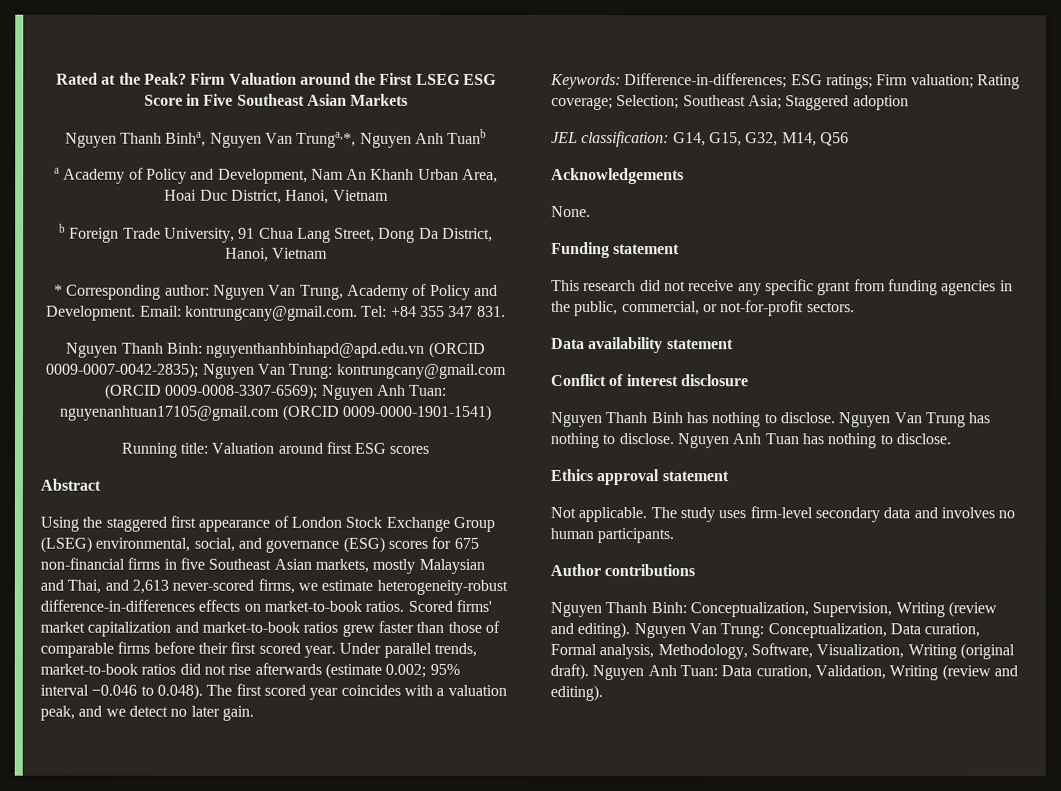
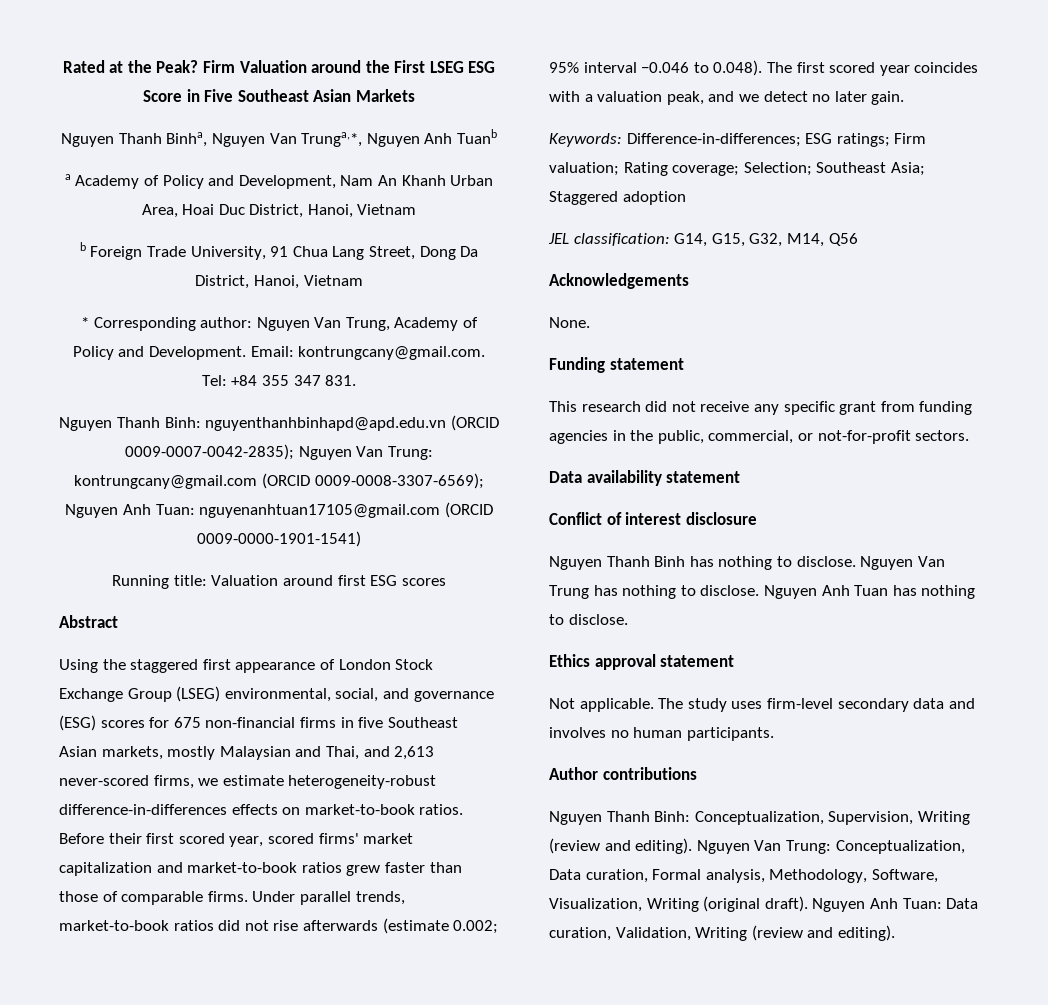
[407,600,453,612] Scored -> [59,833,314,847] Before their first scored year, scored
[117,641,336,658] firms before their first scored year. -> [207,891,248,902] firms.

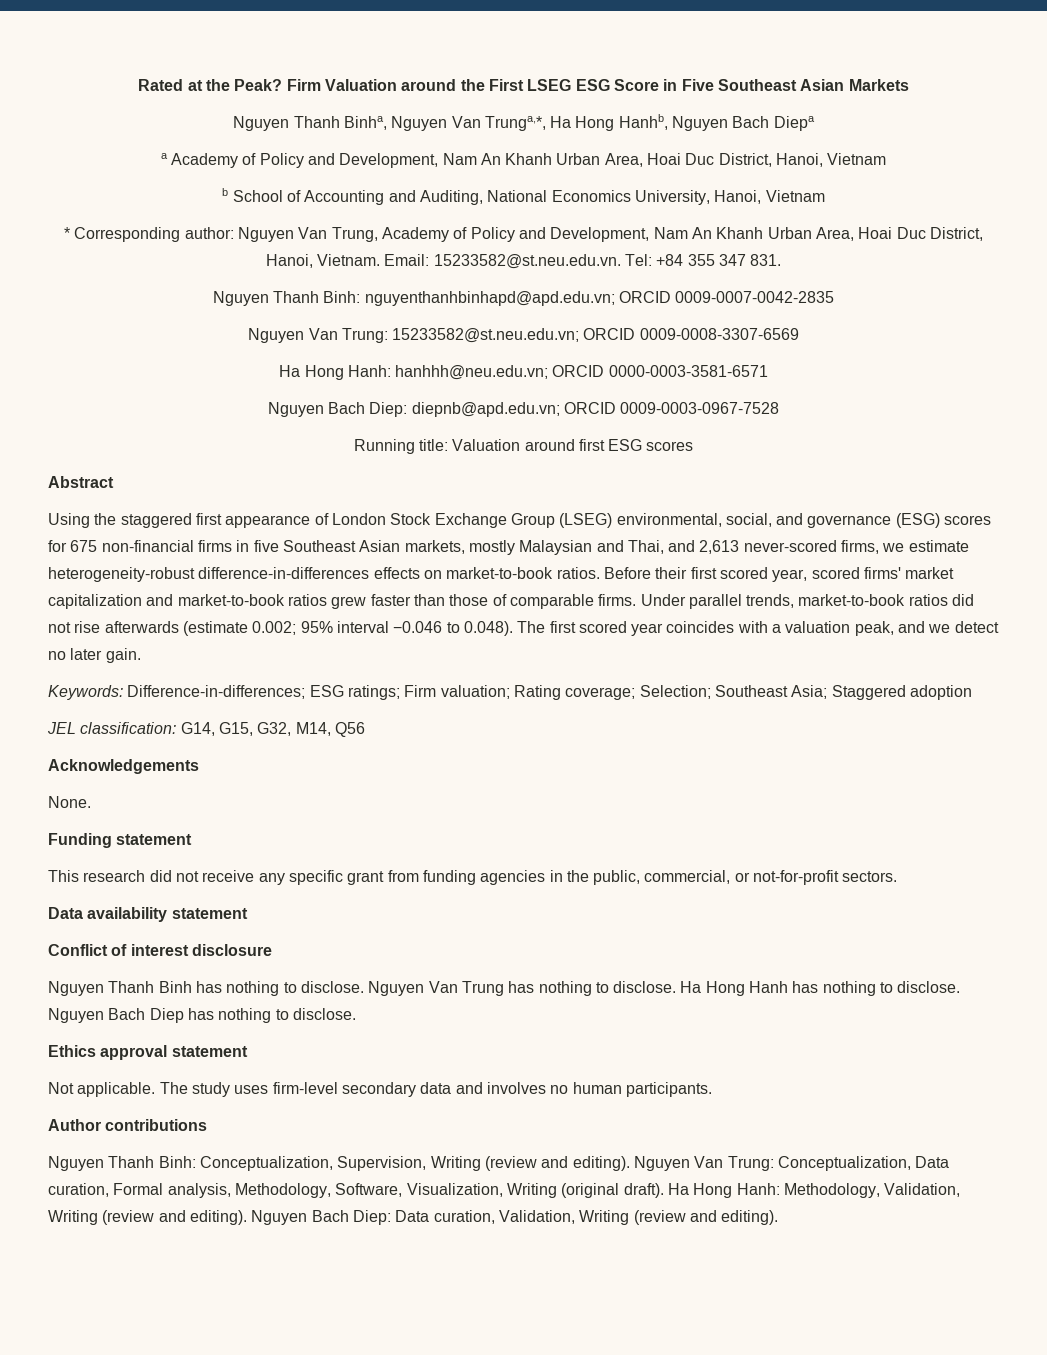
[366,129,497,147] Nguyen Anh Tuanb -> [550,114,815,131] Ha Hong Hanhb, Nguyen Bach Diepa
[90,246,479,260] [195,275,250,289] Foreign Trade University, 91 Chua Lang Street, Dong Da District, -> [232,190,710,205] School of Accounting and Auditing, National Economics University,
[149,346,486,360] Development. Email: kontrungcany@gmail.com. -> [550,227,983,242] [265,254,621,269] Development, Nam An Khanh Urban Area, Hoai Duc District, Hanoi, Vietnam. Email: 15233582@st.neu.edu.vn.
[205,415,499,431] [125,444,433,460] [74,473,484,489] [65,502,493,518] [197,531,361,547] nguyenthanhbinhapd@apd.edu.vn (ORCID 0009-0007-0042-2835); Nguyen Van Trung: kontrungcany@gmail.com (ORCID 0009-0008-3307-6569); Nguyen Anh Tuan: nguyenanhtuan17105@gmail.com (ORCID 0009-0000-1901-1541) -> [364,291,835,306] [248,328,799,343] [279,365,768,380] [267,402,780,417] nguyenthanhbinhapd@apd.edu.vn; ORCID 0009-0007-0042-2835 // Nguyen Van Trung: 15233582@st.neu.edu.vn; ORCID 0009-0008-3307-6569 // Ha Hong Hanh: hanhhh@neu.edu.vn; ORCID 0000-0003-3581-6571 // Nguyen Bach Diep: diepnb@apd.edu.vn; ORCID 0009-0003-0967-7528
[763,585,889,599] Nguyen Anh Tuan -> [680,981,961,996] [48,1008,184,1023] Ha Hong Hanh has nothing to disclose. Nguyen Bach Diep
[812,898,942,912] Nguyen Anh Tuan: -> [667,1183,961,1198] [48,1210,391,1225] Ha Hong Hanh: Methodology, Validation, Writing (review and editing). Nguyen Bach Diep:

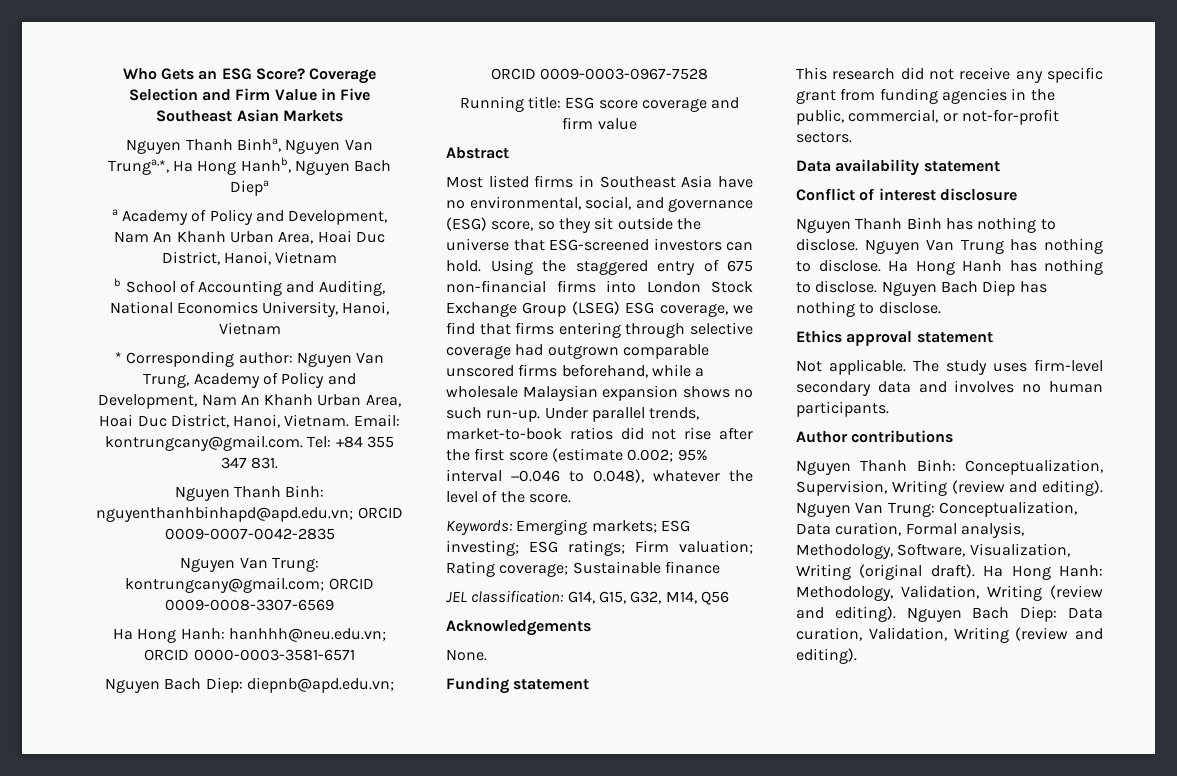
[138,79,659,91] Rated at the Peak? Firm Valuation around the First LSEG ESG Score -> [122,68,377,84] [128,88,317,101] Who Gets an ESG Score? Coverage Selection and Firm Value
[433,254,621,269] 15233582@st.neu.edu.vn. -> [105,435,304,451] kontrungcany@gmail.com.
[392,328,580,343] 15233582@st.neu.edu.vn; -> [125,577,325,593] kontrungcany@gmail.com;
[452,439,694,451] [48,476,114,488] [48,513,329,528] Valuation around first ESG scores // Abstract // Using the staggered first appearance of -> [565,97,740,112] [562,117,637,130] [446,147,509,159] [446,175,753,188] [446,196,753,212] [446,217,701,233] [446,238,753,251] [446,259,753,275] [446,280,636,293] ESG score coverage and firm value // Abstract // Most listed firms in Southeast Asia have no environmental, social, and governance (ESG) score, so they sit outside the universe that ESG-screened investors can hold. Using the staggered entry of 675 non-financial firms into
[616,513,992,528] [48,540,969,555] [48,567,955,582] [48,594,637,609] environmental, social, and governance (ESG) scores for 675 non-financial firms in five Southeast Asian markets, mostly Malaysian and Thai, and 2,613 never-scored firms, we estimate heterogeneity-robust difference-in-differences effects on market-to-book ratios. Before their first scored year, scored firms' market capitalization and market-to-book ratios grew faster than those of comparable firms. -> [625,302,753,317] [446,322,753,338] [446,344,709,359] [446,364,705,378] [446,385,753,401] [446,407,541,422] ESG coverage, we find that firms entering through selective coverage had outgrown comparable unscored firms beforehand, while a wholesale Malaysian expansion shows no such run-up.
[104,621,179,633] afterwards -> [719,427,753,440] [446,448,548,461] after the first score
[463,621,999,636] [48,648,141,663] [48,685,306,700] 0.048). The first scored year coincides with a valuation peak, and we detect no later gain. // Keywords: Difference-in-differences; -> [593,469,753,483] [446,490,571,503] [446,519,690,535] [446,540,519,556] 0.048), whatever the level of the score. // Keywords: Emerging markets; ESG investing;
[639,685,972,700] Selection; Southeast Asia; Staggered adoption -> [572,561,720,574] Sustainable finance

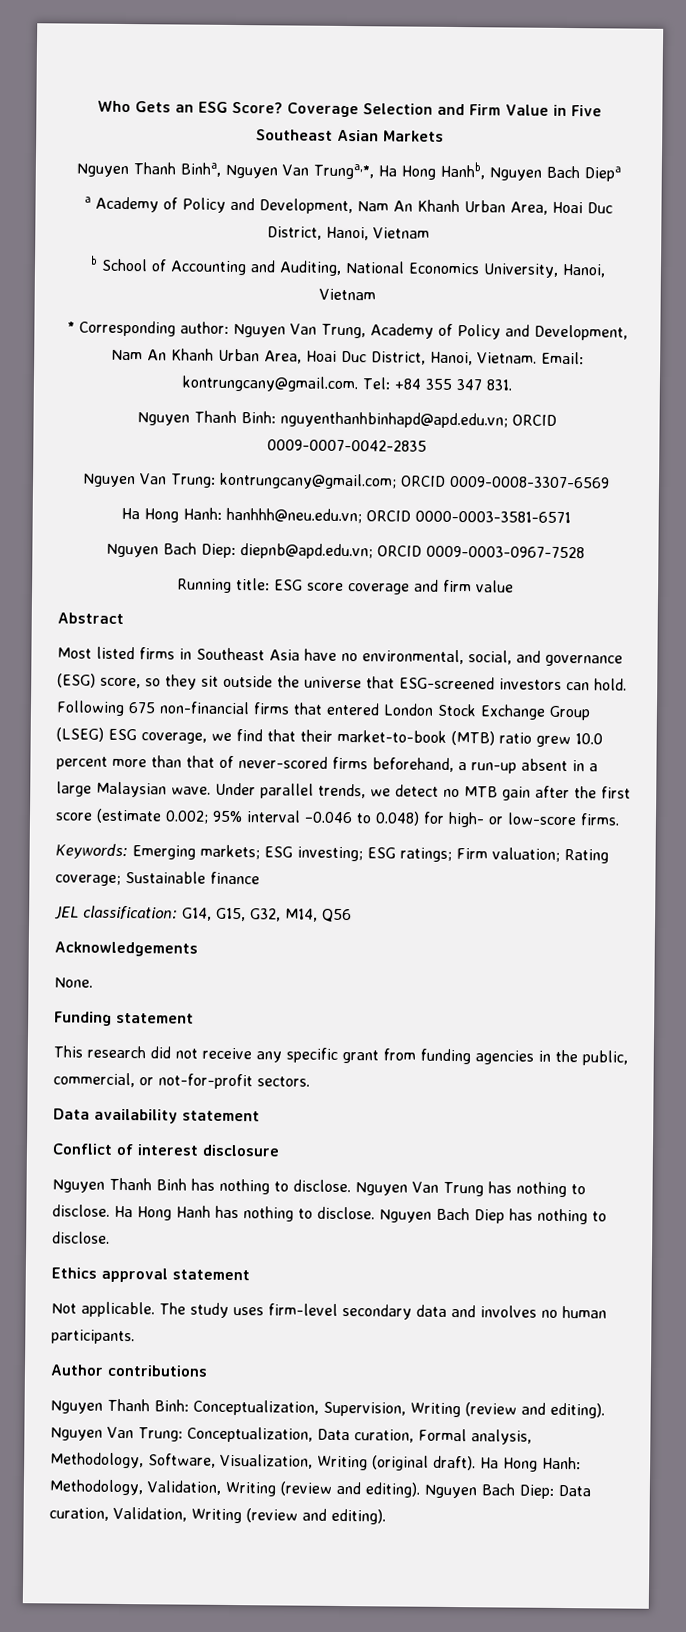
[490,259,719,275] Using the staggered entry of -> [56,700,125,717] Following
[606,280,636,293] into -> [293,702,380,716] that entered
[515,322,753,338] [446,344,709,359] [446,364,705,378] [446,385,753,401] [446,407,700,422] [446,427,712,440] firms entering through selective coverage had outgrown comparable unscored firms beforehand, while a wholesale Malaysian expansion shows no such run-up. Under parallel trends, market-to-book ratios did not rise -> [300,729,603,748] [56,755,598,774] [56,781,531,801] their market-to-book (MTB) ratio grew 10.0 percent more than that of never-scored firms beforehand, a run-up absent in a large Malaysian wave. Under parallel trends, we detect no MTB gain
[593,469,753,483] [446,490,571,503] 0.048), whatever the level of the score. -> [375,811,620,828] 0.048) for high- or low-score firms.

